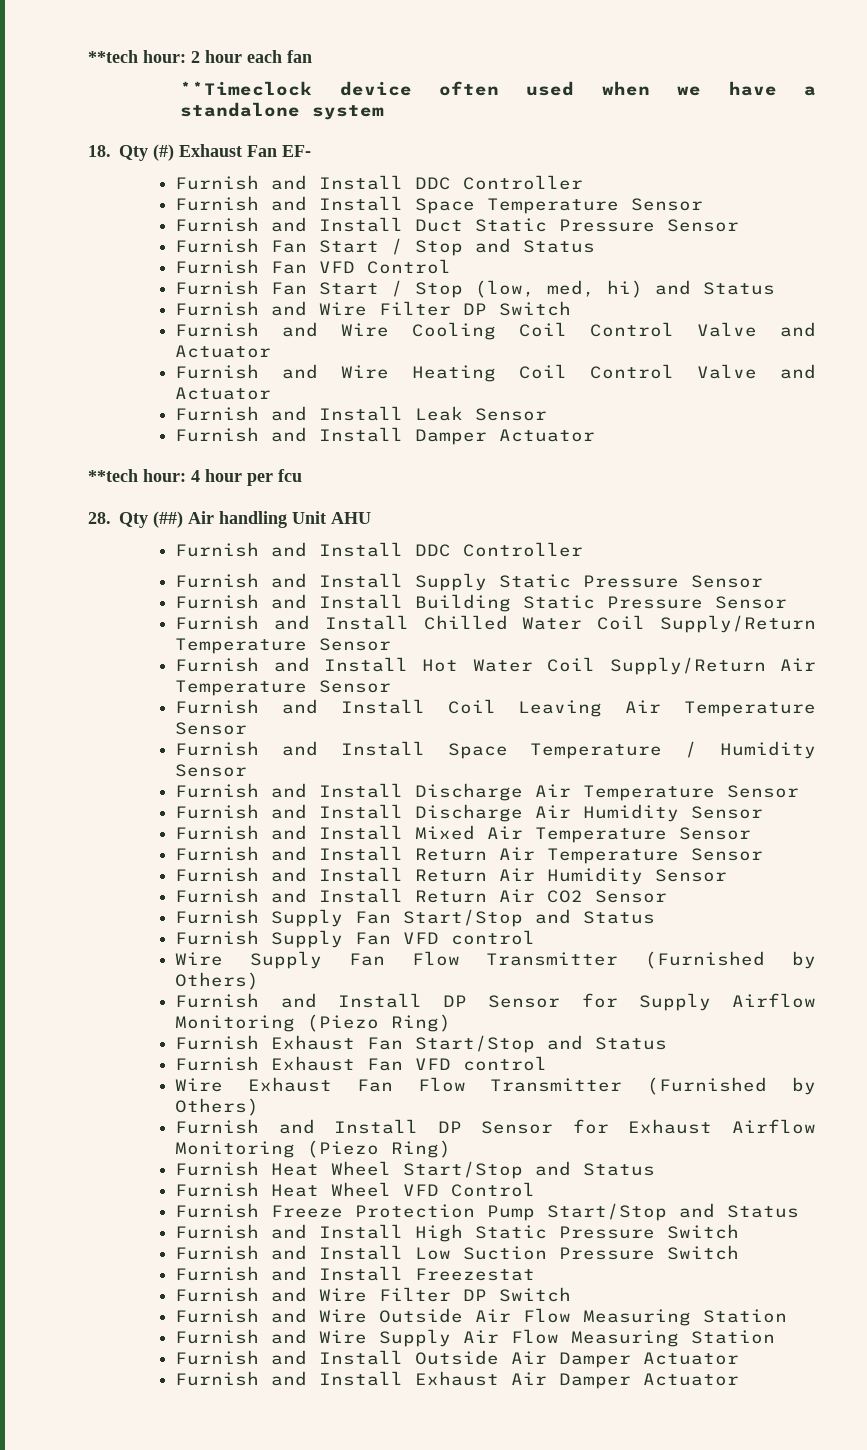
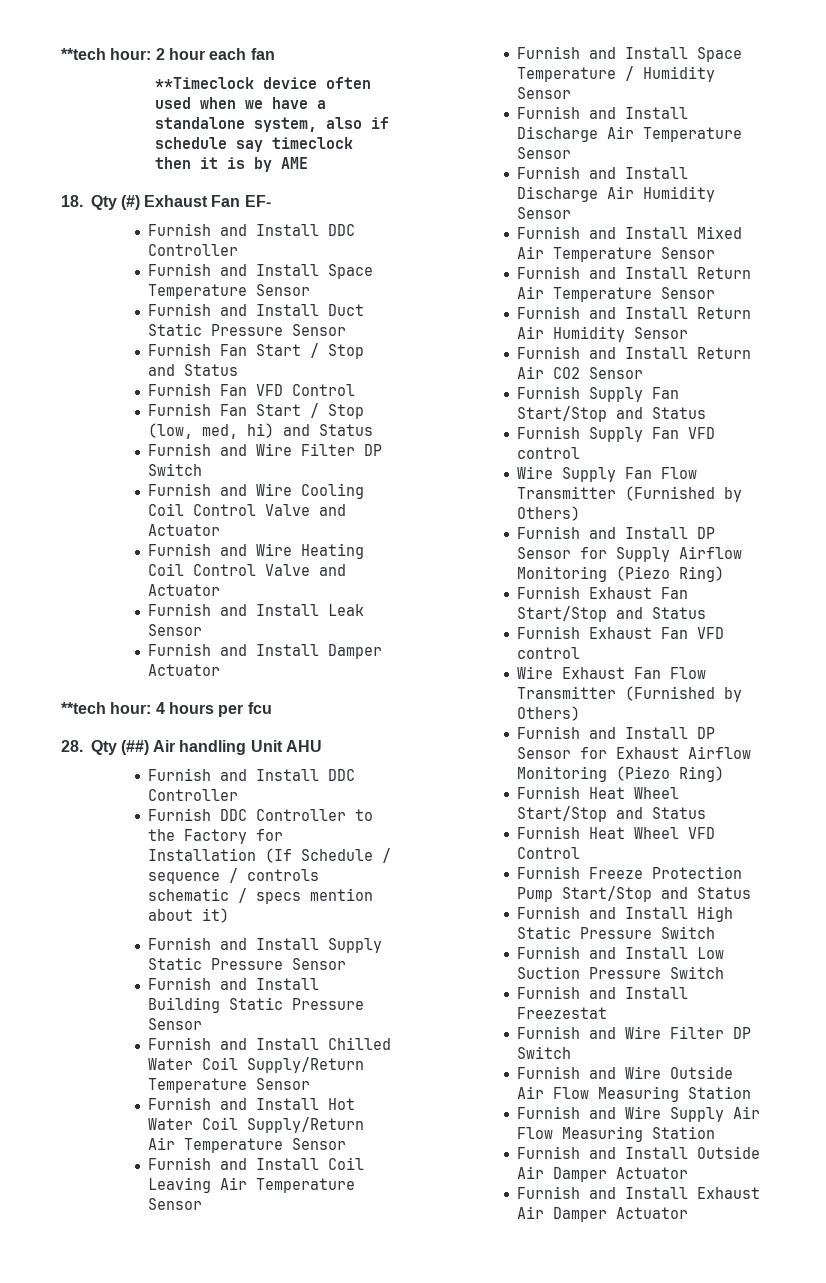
[312,105,385,120] system -> [254,117,390,132] [155,137,354,152] [155,157,309,172] system, also if schedule say timeclock then it is by AME
[205,469,242,482] hour -> [168,702,214,714] hours
(584, 549) none -> [148,808,374,821] [148,829,284,844] [148,848,392,863] [148,868,320,884] [148,888,374,904] [148,908,230,923] // Furnish DDC Controller to the Factory for Installation (If Schedule / sequence / controls schematic / specs mention about it)

